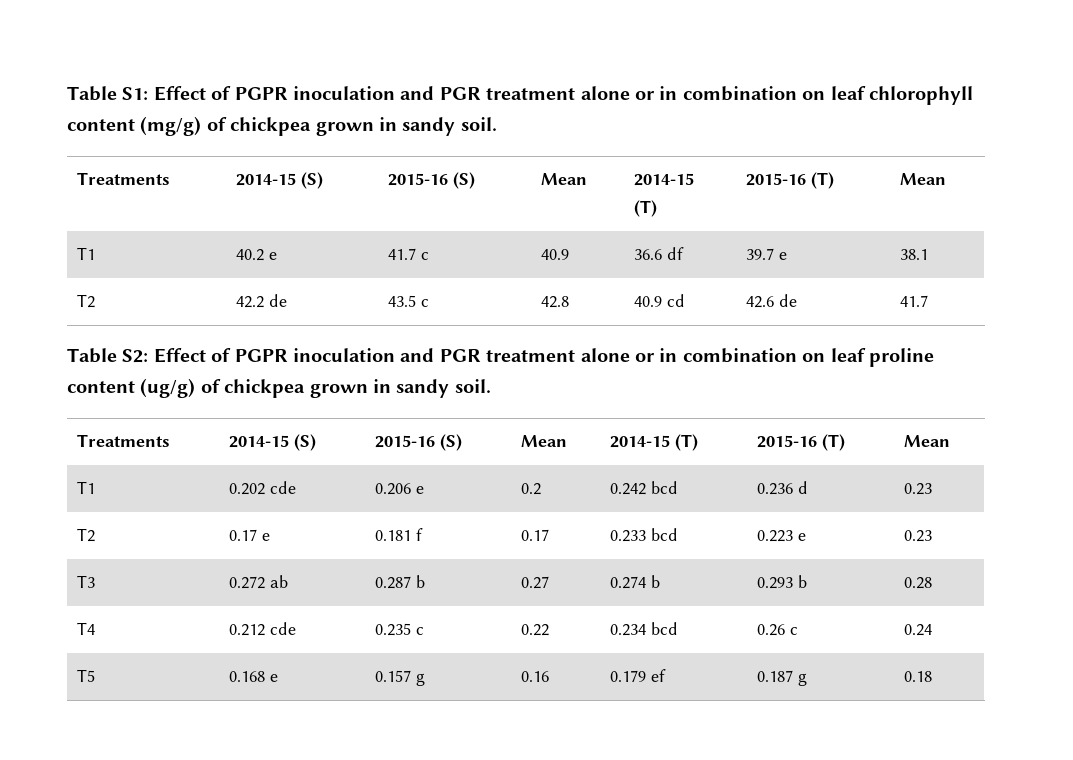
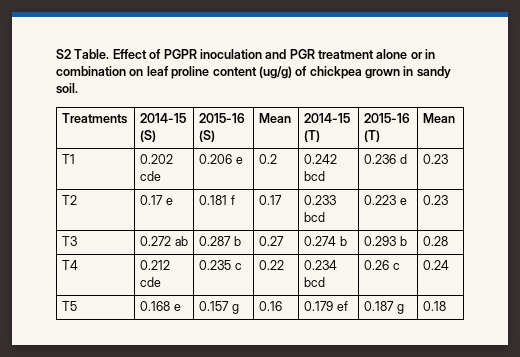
[67,86,973,105] [67,116,497,136] [76,172,170,185] [235,172,323,189] [387,172,475,189] [540,173,587,185] [633,173,694,186] [633,200,657,217] [745,172,834,189] [899,173,946,185] [76,247,95,260] [235,249,277,261] [387,248,429,260] [540,249,569,260] [633,247,684,260] [745,248,787,260] [899,249,928,260] [76,294,95,308] [235,294,287,308] [387,295,429,307] [540,296,569,308] [633,294,685,307] [745,294,797,308] [899,295,928,307] [67,348,149,363] Table S1: Effect of PGPR inoculation and PGR treatment alone or in combination on leaf chlorophyll content (mg/g) of chickpea grown in sandy soil. // Treatments | 2014-15 (S) | 2015-16 (S) | Mean | 2014-15 // (T) | 2015-16 (T) | Mean // T1 | 40.2 e | 41.7 c | 40.9 | 36.6 df | 39.7 e | 38.1 // T2 | 42.2 de | 43.5 c | 42.8 | 40.9 cd | 42.6 de | 41.7 // Table S2: -> [56,49,110,59] S2 Table.

